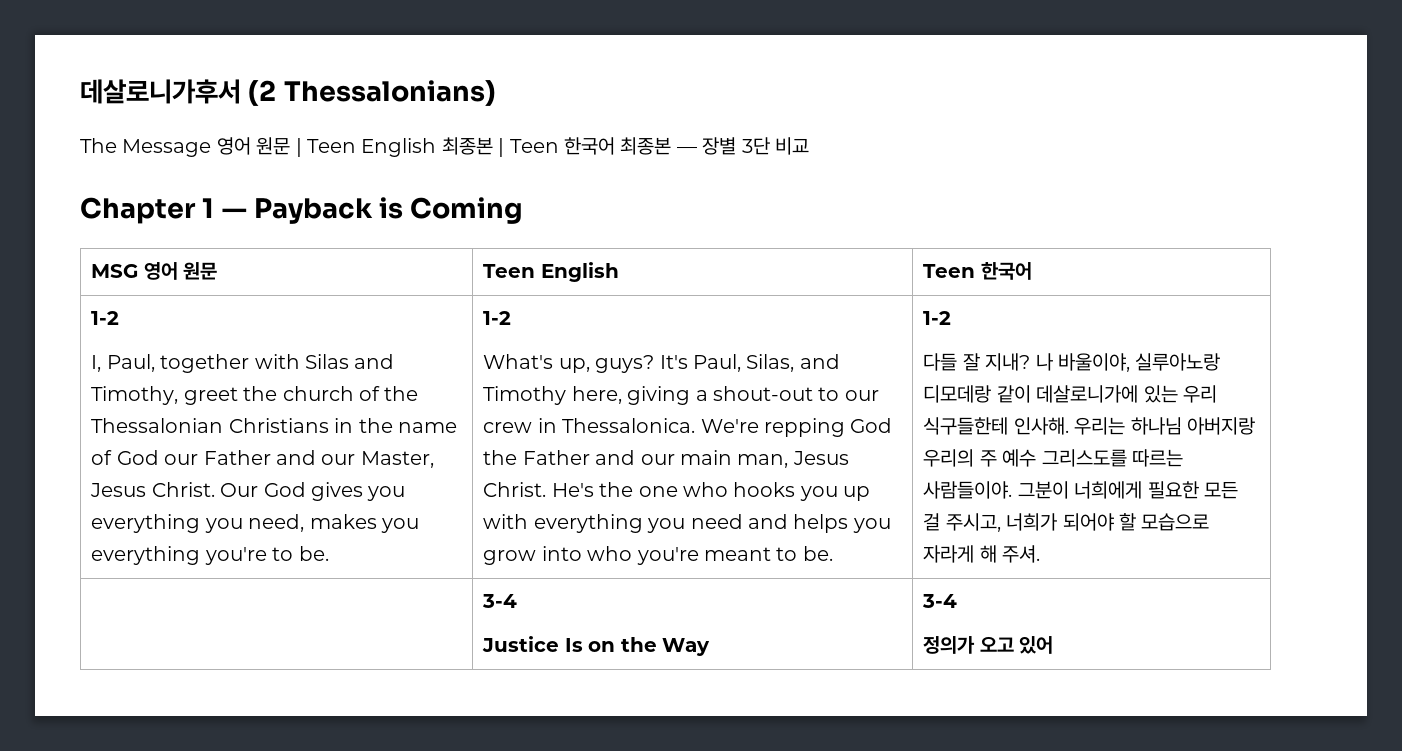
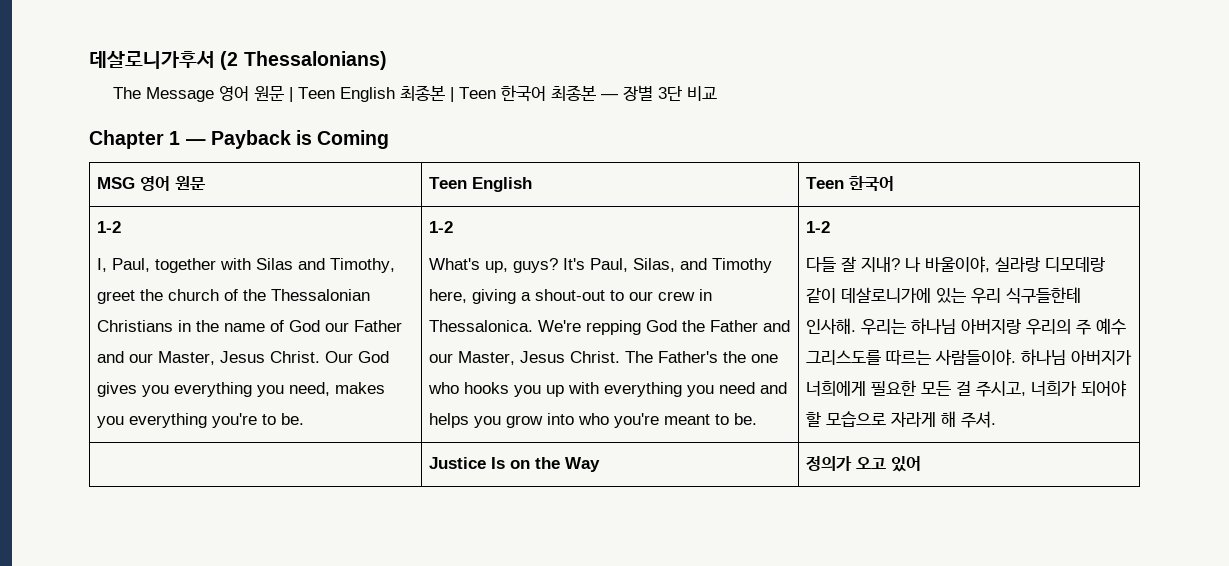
[679,450,849,468] [483,482,594,497] main man, Jesus Christ. He's -> [457,351,718,365] Master, Jesus Christ. The Father's
[1135,353,1221,371] 실루아노랑 -> [994,257,1040,272] 실라랑
[1017,481,1069,499] 그분이 -> [1020,349,1132,365] 하나님 아버지가
[482,594,518,608] 3-4 // -> (996, 419) none
[922,594,958,608] 3-4 // -> (600, 464) none

